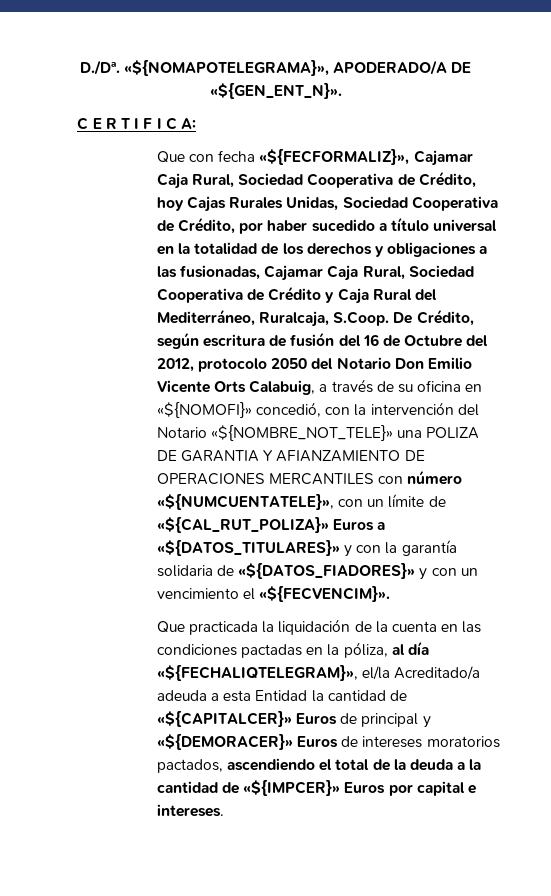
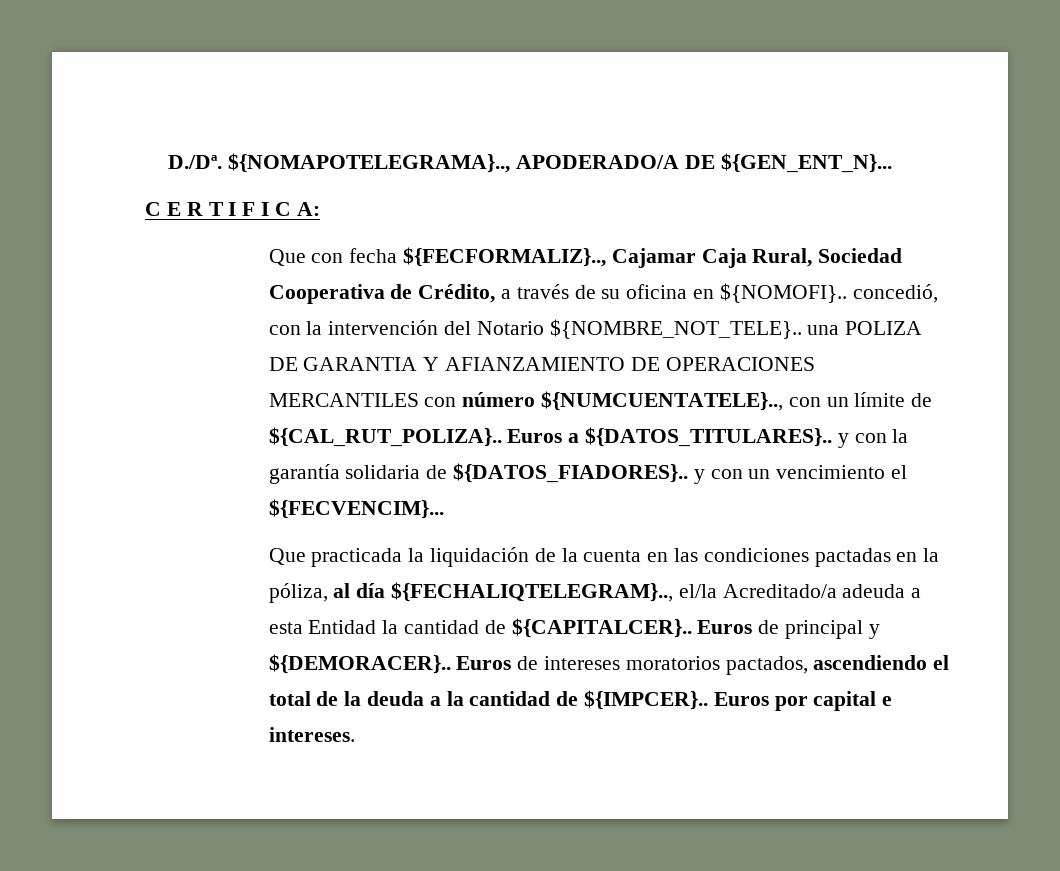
[123,60,329,76] «${NOMAPOTELEGRAMA}», -> [228,153,511,173] ${NOMAPOTELEGRAMA}..,
[209,83,342,99] «${GEN_ENT_N}». -> [720,153,892,173] ${GEN_ENT_N}...
[259,149,410,165] «${FECFORMALIZ}», -> [403,247,607,267] ${FECFORMALIZ}..,
[156,196,498,212] [156,217,498,234] [156,242,488,257] [156,265,474,281] [156,286,438,304] [156,309,474,327] [156,332,489,349] [156,357,473,372] [156,380,316,395] hoy Cajas Rurales Unidas, Sociedad Cooperativa de Crédito, por haber sucedido a título universal en la totalidad de los derechos y obligaciones a las fusionadas, Cajamar Caja Rural, Sociedad Cooperativa de Crédito y Caja Rural del Mediterráneo, Ruralcaja, S.Coop. De Crédito, según escritura de fusión del 16 de Octubre del 2012, protocolo 2050 del Notario Don Emilio Vicente Orts Calabuig, -> (496, 293) none
[156,402,252,418] «${NOMOFI}» -> [719,283,847,303] ${NOMOFI}..
[211,425,394,441] «${NOMBRE_NOT_TELE}» -> [549,319,802,339] ${NOMBRE_NOT_TELE}..
[156,494,334,510] «${NUMCUENTATELE}», -> [541,391,784,411] ${NUMCUENTATELE}..,
[156,517,329,533] «${CAL_RUT_POLIZA}» -> [268,427,502,447] ${CAL_RUT_POLIZA}..
[156,540,340,556] «${DATOS_TITULARES}» -> [585,427,833,447] ${DATOS_TITULARES}..
[238,563,416,579] «${DATOS_FIADORES}» -> [453,463,689,483] ${DATOS_FIADORES}..
[259,586,391,602] «${FECVENCIM}». -> [268,499,444,519] ${FECVENCIM}...
[156,665,358,681] «${FECHALIQTELEGRAM}», -> [391,582,674,602] ${FECHALIQTELEGRAM}..,
[156,711,292,727] «${CAPITALCER}» -> [511,618,692,638] ${CAPITALCER}..
[156,734,293,750] «${DEMORACER}» -> [268,654,451,674] ${DEMORACER}..
[243,780,341,796] «${IMPCER}» -> [584,690,709,710] ${IMPCER}..

